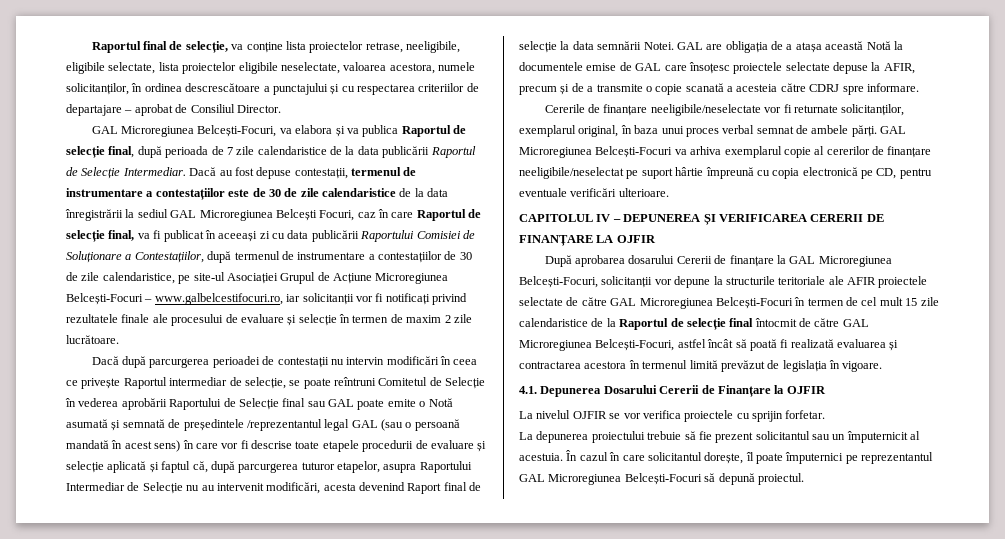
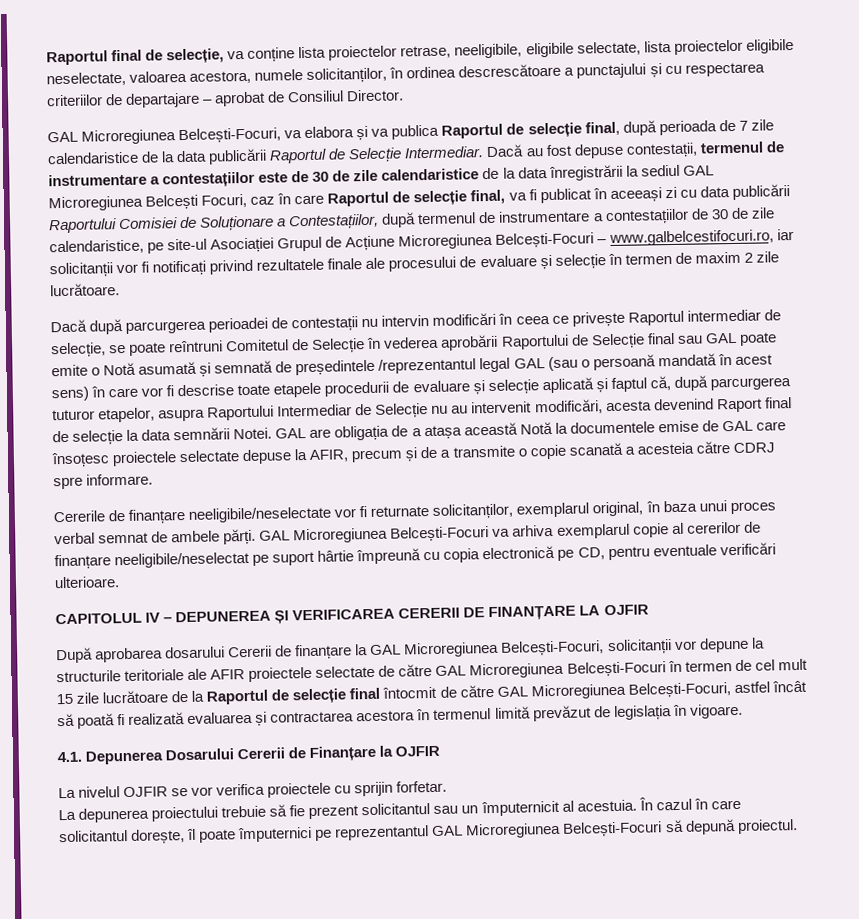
[519,318,588,327] calendaristice -> [102,690,169,704] lucrătoare

